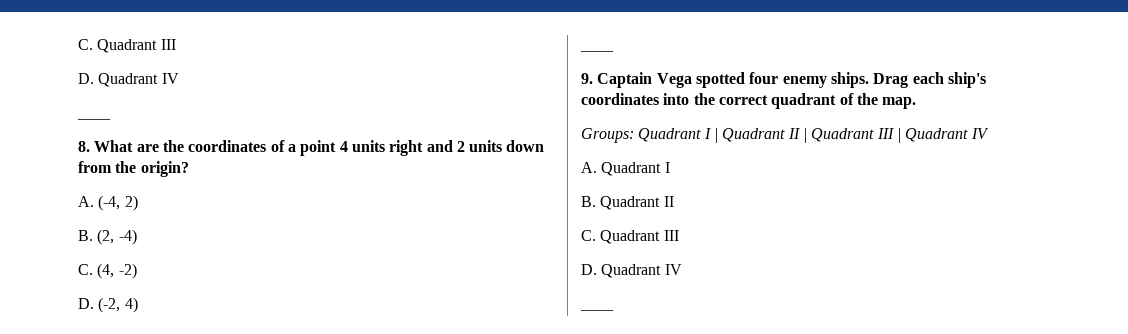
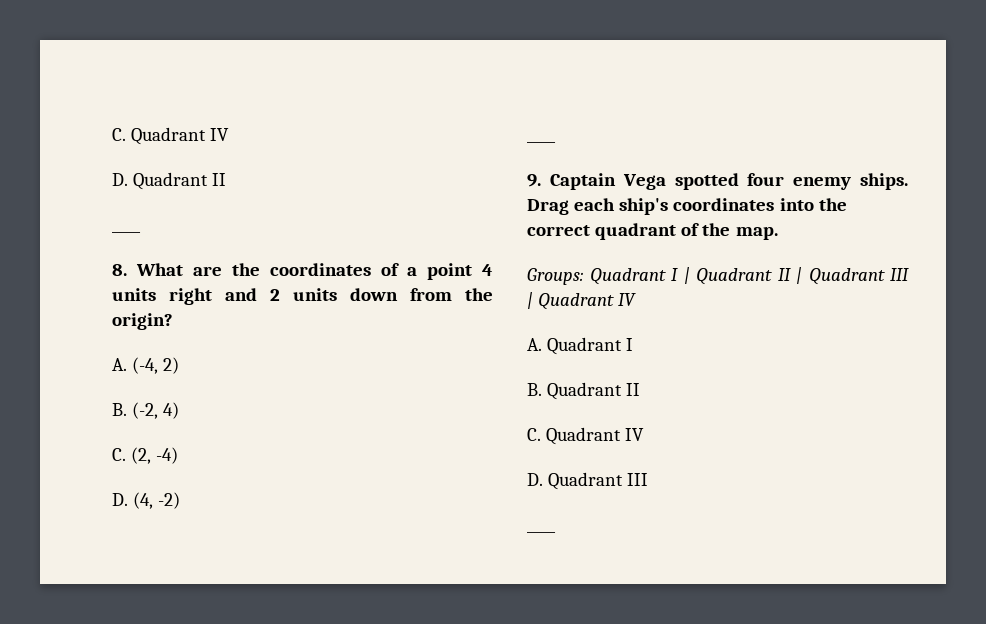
[78,39,176,53] [78,73,179,87] C. Quadrant III // D. Quadrant IV -> [112,127,230,145] [112,172,227,190] C. Quadrant IV // D. Quadrant II
(93, 235) none -> [132,402,180,419] [112,448,126,461] (-2, 4) // C.
[78,264,93,275] C. -> [112,493,128,506] D.
[78,297,138,313] // D. (-2, 4) -> (181, 500) none
[663,230,679,241] [581,264,682,278] III // D. Quadrant IV -> [625,428,645,441] [527,472,649,490] IV // D. Quadrant III

